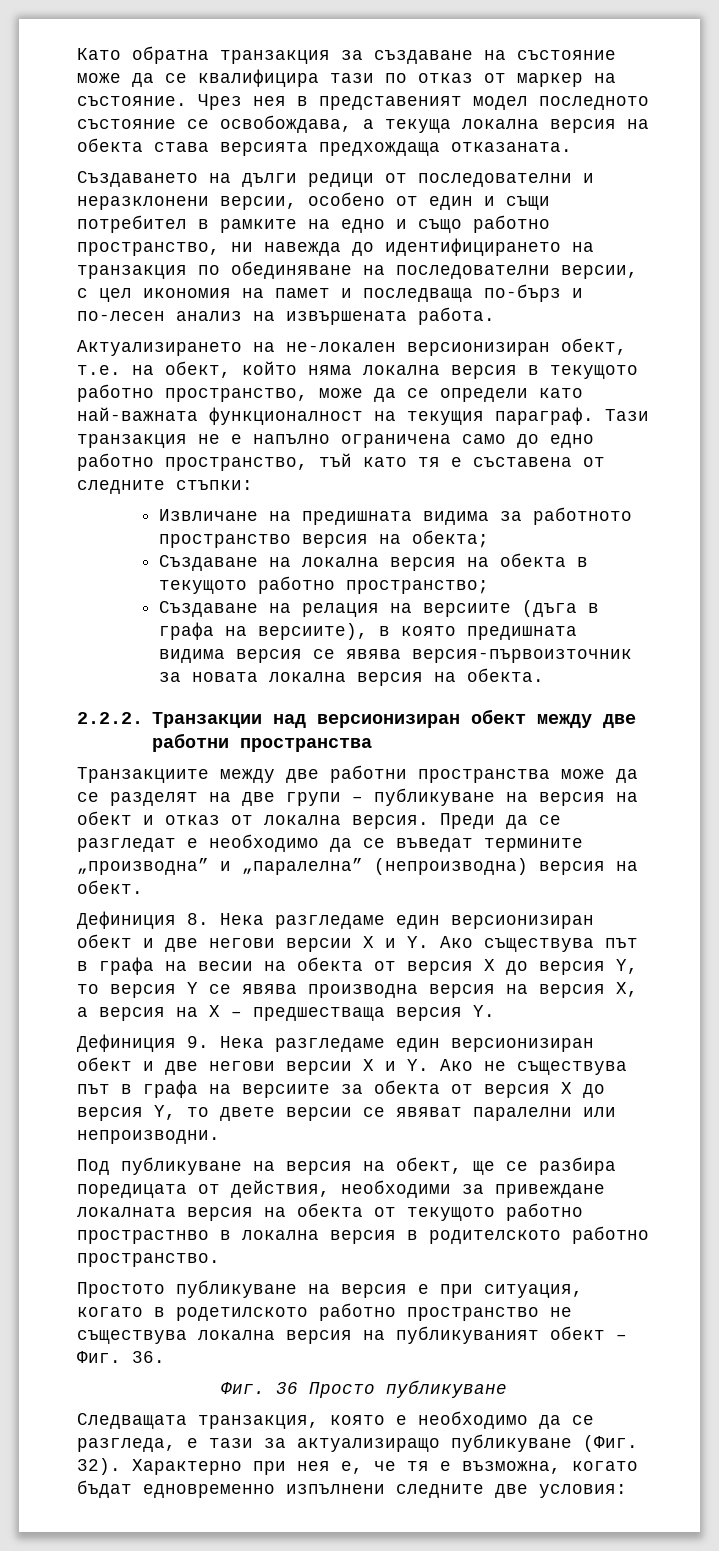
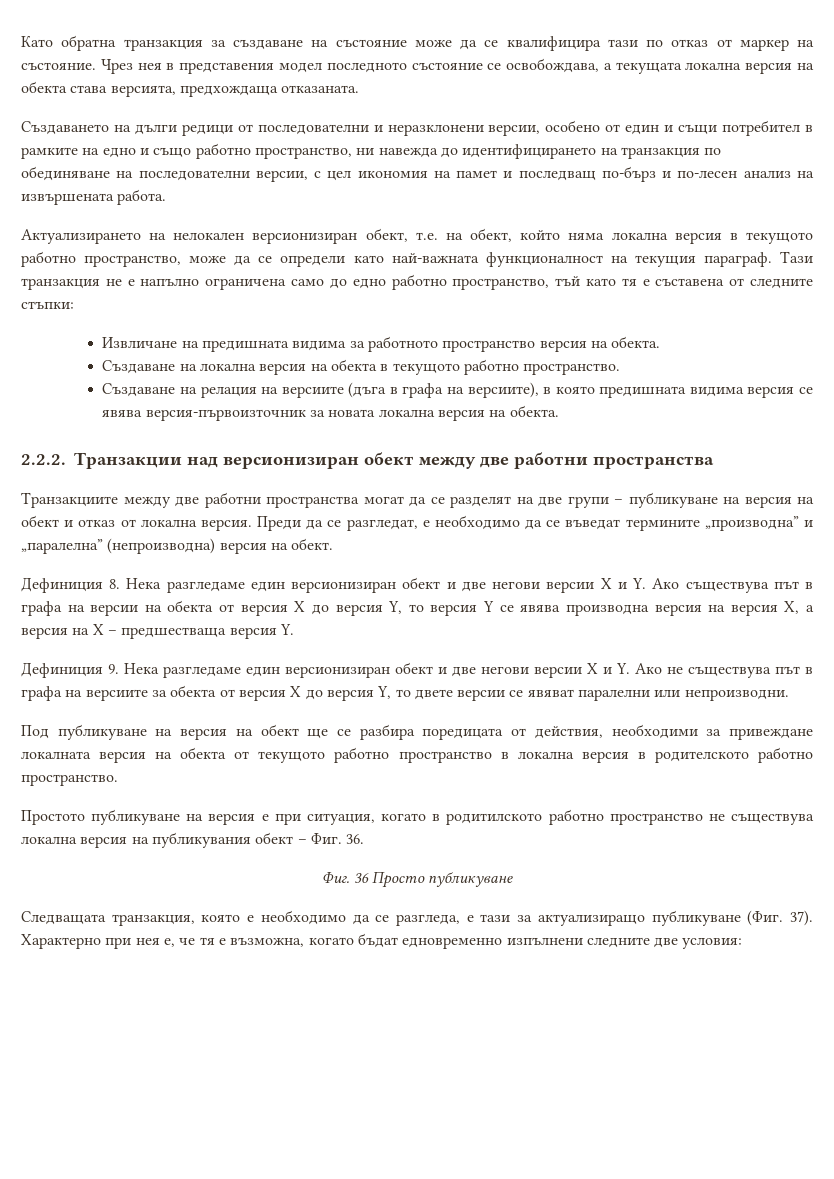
[319,96,462,110] представеният -> [179,62,275,74] представения
[385,119,451,133] текуща -> [615,62,682,74] текущата
[220,142,308,156] версията -> [110,85,176,97] версията,
[363,288,473,302] последваща -> [518,170,596,181] последващ
[286,342,396,352] не-локален -> [173,232,245,240] нелокален
[411,530,489,548] обекта; -> [611,336,661,348] обекта.
[345,580,489,594] пространство; -> [523,363,621,375] пространство.
[561,769,605,779] може -> [363,496,404,504] могат
[77,838,176,852] разгледат -> [346,519,418,531] разгледат,
[198,961,253,971] весии -> [90,604,139,616] версии
[396,1157,462,1174] обект, -> [260,724,299,736] обект
[77,1230,209,1244] прострастнво -> [398,751,492,763] пространство
[176,1307,308,1321] родетилското -> [446,813,543,825] родитилското
[396,1326,539,1344] публикуваният -> [151,832,251,848] публикувания
[77,1458,121,1475] 32). -> [789,910,813,926] 37).

